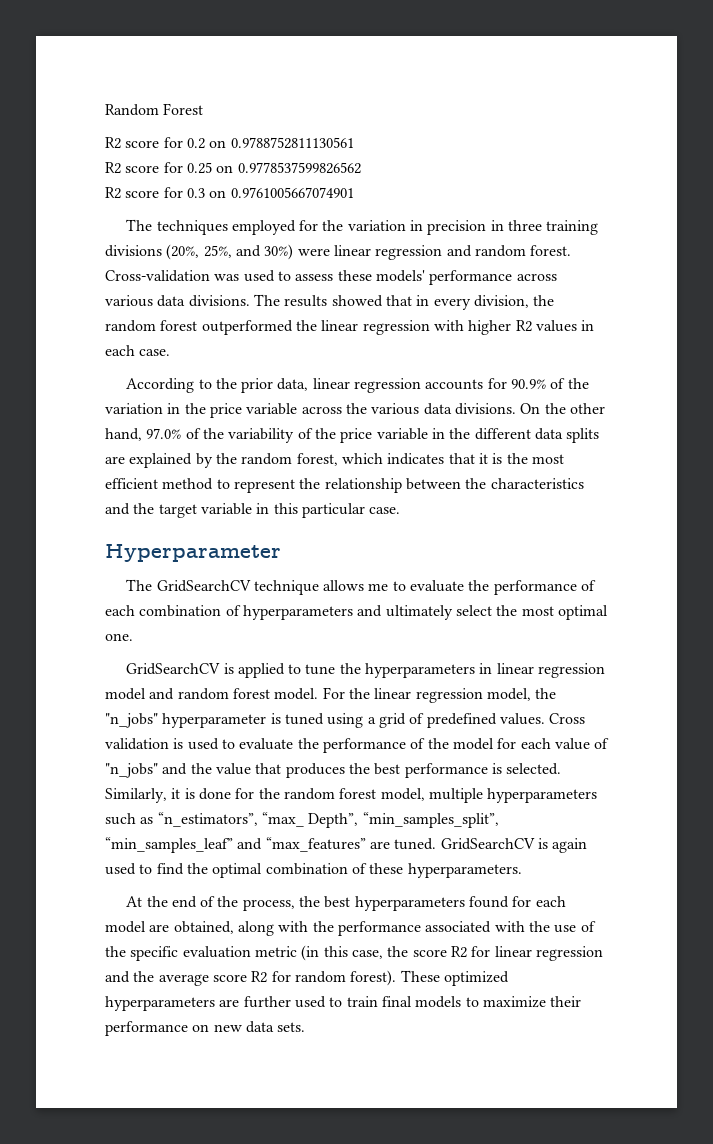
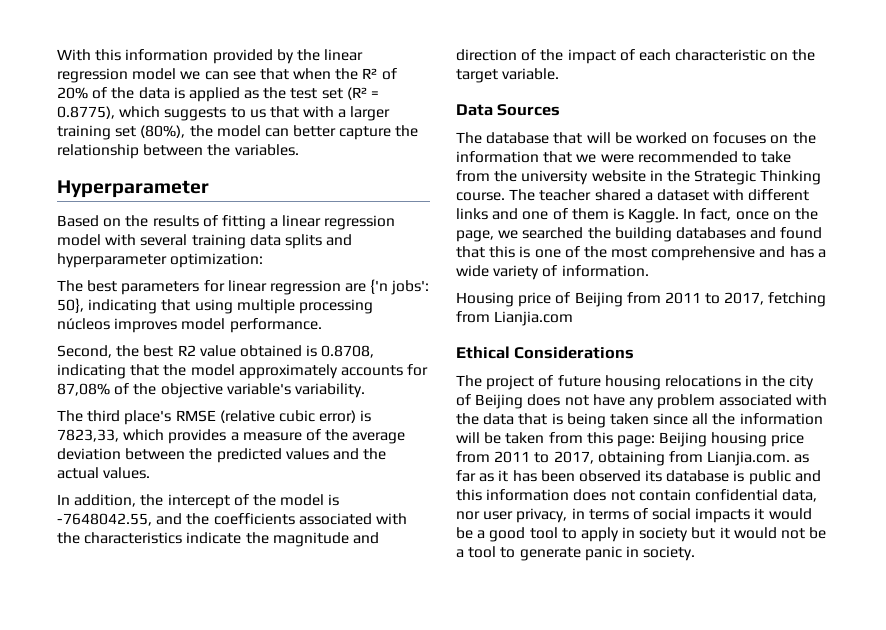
[105,103,204,116] [105,137,354,149] [105,162,361,174] [105,187,354,199] [126,219,599,235] [105,244,572,260] [105,270,557,285] [105,294,555,310] [105,320,595,335] [105,345,171,356] [126,378,589,393] [105,403,605,418] [105,428,600,443] [105,453,564,468] [105,478,584,493] [105,503,401,518] [105,544,281,562] [126,579,597,595] [105,605,608,620] [105,633,133,641] [126,663,606,678] [105,687,557,703] [105,713,586,728] [105,738,610,753] [105,763,562,778] [105,788,598,803] [105,812,499,828] [105,837,588,853] [105,863,522,878] [126,896,566,911] [105,921,596,936] [105,945,603,961] [105,970,509,986] [105,996,582,1011] [105,1021,306,1036] Random Forest // R2 score for 0.2 on 0.9788752811130561 // R2 score for 0.25 on 0.9778537599826562 // R2 score for 0.3 on 0.9761005667074901 // The techniques employed for the variation in precision in three training divisions (20%, 25%, and 30%) were linear regression and random forest. Cross-validation was used to assess these models' performance across various data divisions. The results showed that in every division, the random forest outperformed the linear regression with higher R2 values in each case. // According to the prior data, linear regression accounts for 90.9% of the variation in the price variable across the various data divisions. On the other hand, 97.0% of the variability of the price variable in the different data splits are explained by the random forest, which indicates that it is the most efficient method to represent the relationship between the characteristics and the target variable in this particular case. // Hyperparameter // The GridSearchCV technique allows me to evaluate the performance of each combination of hyperparameters and ultimately select the most optimal one. // GridSearchCV is applied to tune the hyperparameters in linear regression model and random forest model. For the linear regression model, the "n_jobs" hyperparameter is tuned using a grid of predefined values. Cross validation is used to evaluate the performance of the model for each value of "n_jobs" and the value that produces the best performance is selected. Similarly, it is done for the random forest model, multiple hyperparameters such as “n_estimators”, “max_ Depth”, “min_samples_split”, “min_samples_leaf” and “max_features” are tuned. GridSearchCV is again used to find the optimal combination of these hyperparameters. // At the end of the process, the best hyperparameters found for each model are obtained, along with the performance associated with the use of the specific evaluation metric (in this case, the score R2 for linear regression and the average score R2 for random forest). These optimized hyperparameters are further used to train final models to maximize their performance on new data sets. -> [57,49,364,64] [57,68,397,83] [57,87,380,102] [57,106,391,121] [57,125,419,140] [57,144,299,159] [57,180,209,198] [57,215,396,230] [57,234,353,249] [57,253,264,268] [57,279,430,295] [57,298,373,314] [57,318,322,333] [57,345,375,358] [57,364,429,379] [57,383,365,398] [57,410,372,425] [57,429,406,444] [57,448,387,463] [57,467,151,479] [57,494,340,509] [57,513,407,526] [57,532,379,547] [456,49,816,64] [456,68,560,83] [456,104,561,116] [456,132,816,144] [456,151,792,163] [456,170,822,185] [456,189,810,201] [456,208,819,223] [456,227,823,242] [456,246,826,261] [456,265,649,280] [456,292,827,307] [456,311,574,326] [456,346,635,359] [456,375,815,390] [456,394,828,409] [456,413,823,428] [456,432,805,447] [456,451,810,466] [456,470,821,485] [456,489,818,502] [456,508,812,523] [456,527,827,542] [456,546,696,561] With this information provided by the linear regression model we can see that when the R² of 20% of the data is applied as the test set (R² = 0.8775), which suggests to us that with a larger training set (80%), the model can better capture the relationship between the variables. // Hyperparameter // Based on the results of fitting a linear regression model with several training data splits and hyperparameter optimization: // The best parameters for linear regression are {'n jobs': 50}, indicating that using multiple processing núcleos improves model performance. // Second, the best R2 value obtained is 0.8708, indicating that the model approximately accounts for 87,08% of the objective variable's variability. // The third place's RMSE (relative cubic error) is 7823,33, which provides a measure of the average deviation between the predicted values and the actual values. // In addition, the intercept of the model is -7648042.55, and the coefficients associated with the characteristics indicate the magnitude and direction of the impact of each characteristic on the target variable. // Data Sources // The database that will be worked on focuses on the information that we were recommended to take from the university website in the Strategic Thinking course. The teacher shared a dataset with different links and one of them is Kaggle. In fact, once on the page, we searched the building databases and found that this is one of the most comprehensive and has a wide variety of information. // Housing price of Beijing from 2011 to 2017, fetching from Lianjia.com // Ethical Considerations // The project of future housing relocations in the city of Beijing does not have any problem associated with the data that is being taken since all the information will be taken from this page: Beijing housing price from 2011 to 2017, obtaining from Lianjia.com. as far as it has been observed its database is public and this information does not contain confidential data, nor user privacy, in terms of social impacts it would be a good tool to apply in society but it would not be a tool to generate panic in society.

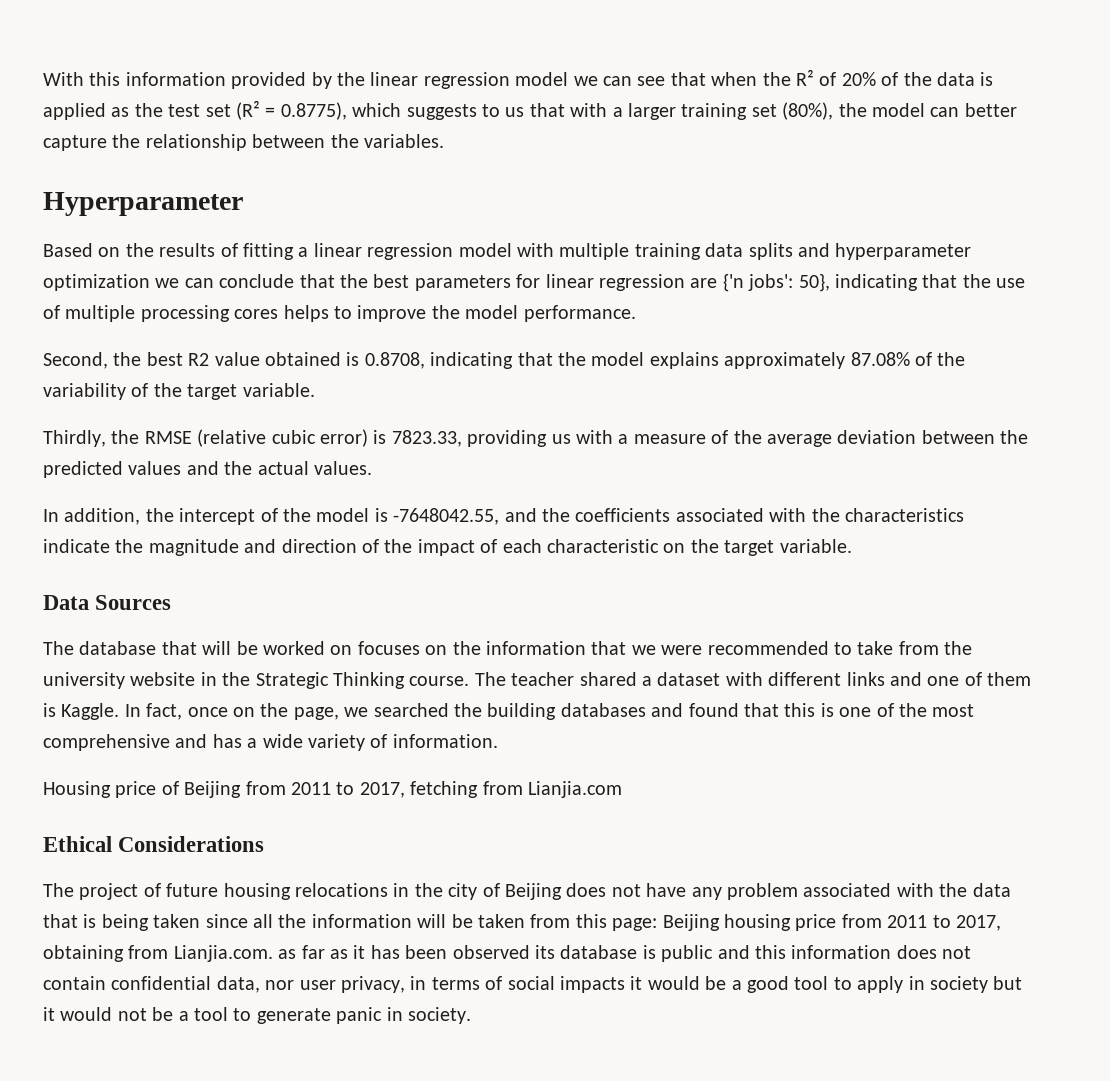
[140,234,188,246] several -> [559,243,630,260] multiple
[170,253,264,268] [57,280,83,292] optimization: // The -> [43,274,368,291] optimization we can conclude that the
[194,299,373,314] [57,318,178,333] using multiple processing núcleos improves -> [962,274,1026,288] [43,305,460,322] the use of multiple processing cores helps to improve the
[238,364,429,379] [57,383,365,398] [57,410,172,425] approximately accounts for 87,08% of the objective variable's variability. // The third place's -> [649,352,966,369] [43,383,315,400] [43,430,140,447] explains approximately 87.08% of the variability of the target variable. // Thirdly, the
[57,429,227,444] 7823,33, which provides -> [391,430,613,447] 7823.33, providing us with

